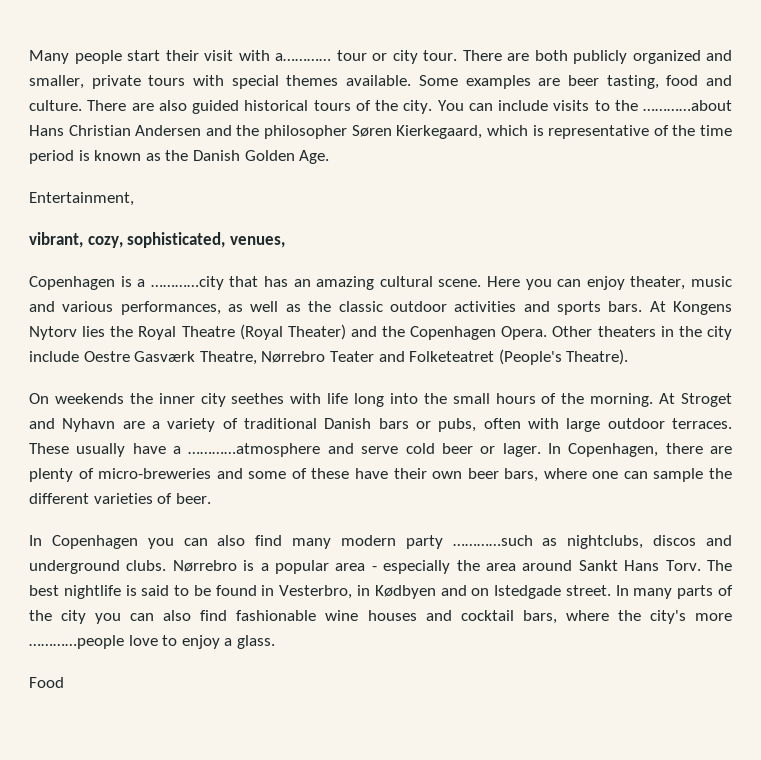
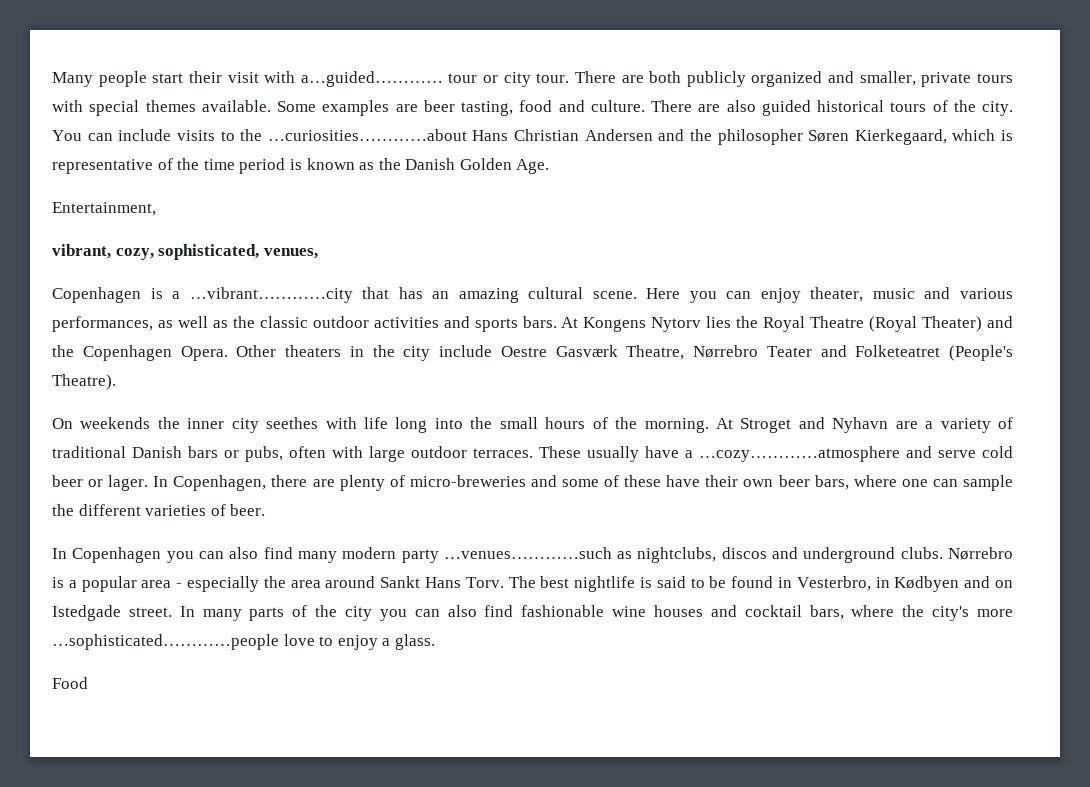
[275,53,331,61] a………… -> [300,71,443,87] a…guided…………
[643,100,732,111] …………about -> [267,129,467,141] …curiosities…………about
[150,276,224,290] …………city -> [189,287,353,303] …vibrant…………city
[188,443,321,457] …………atmosphere -> [699,446,900,462] …cozy…………atmosphere
[452,535,533,546] …………such -> [443,547,612,559] …venues…………such
[29,635,124,649] …………people -> [52,634,279,650] …sophisticated…………people

